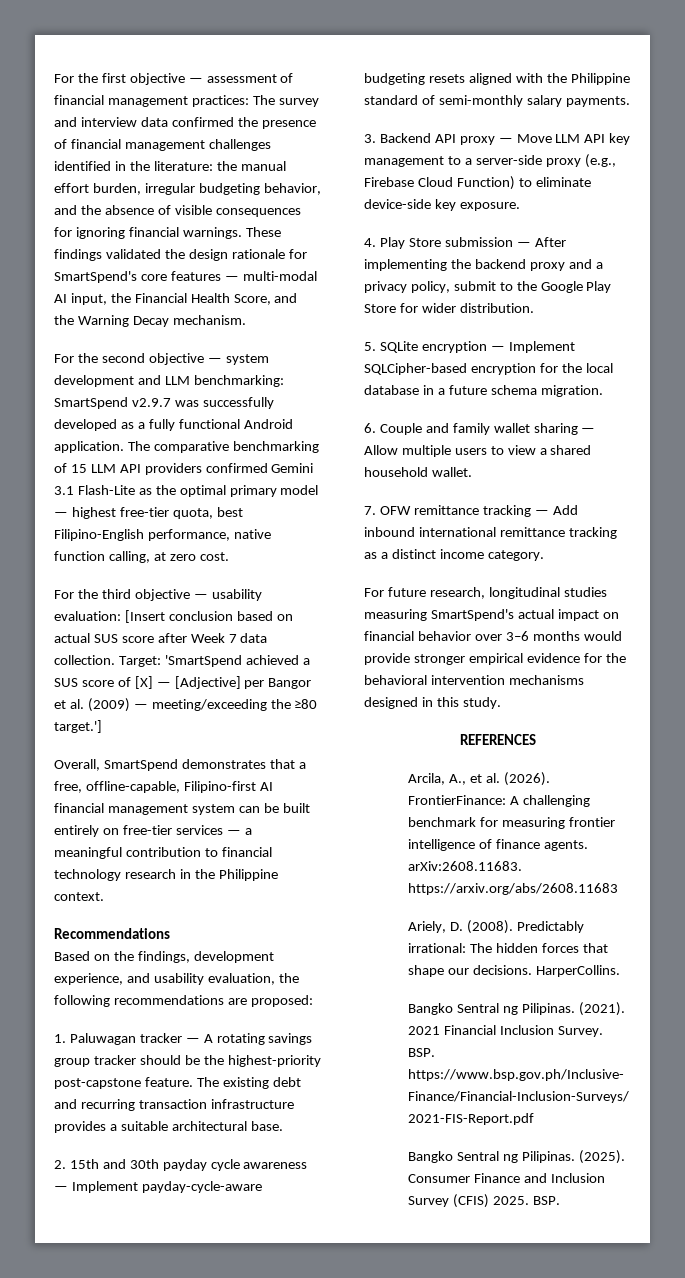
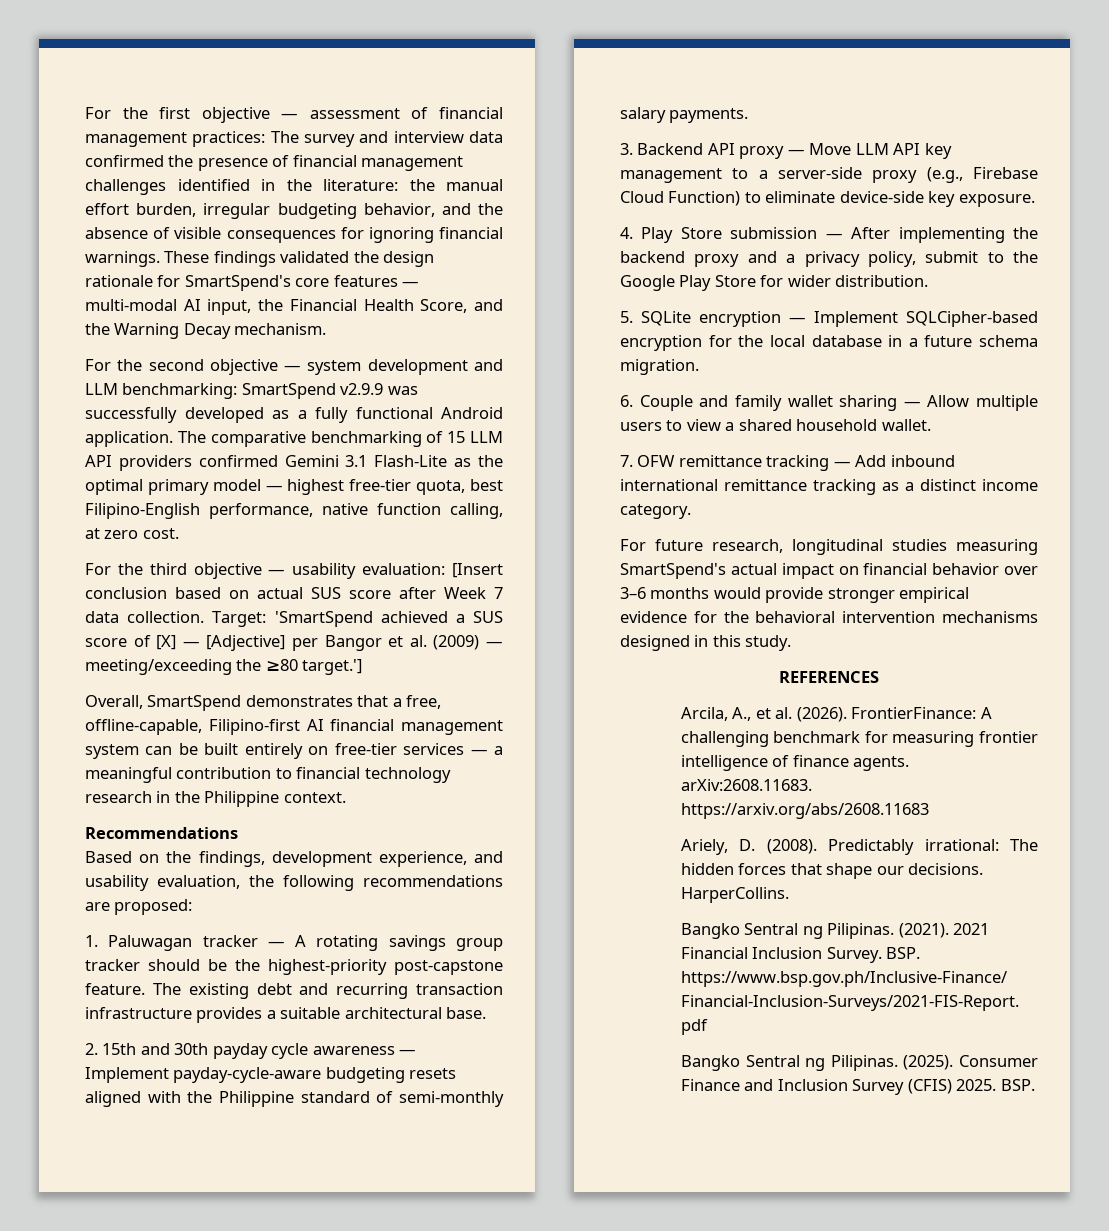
[131,398,171,407] v2.9.7 -> [340,383,384,395] v2.9.9

